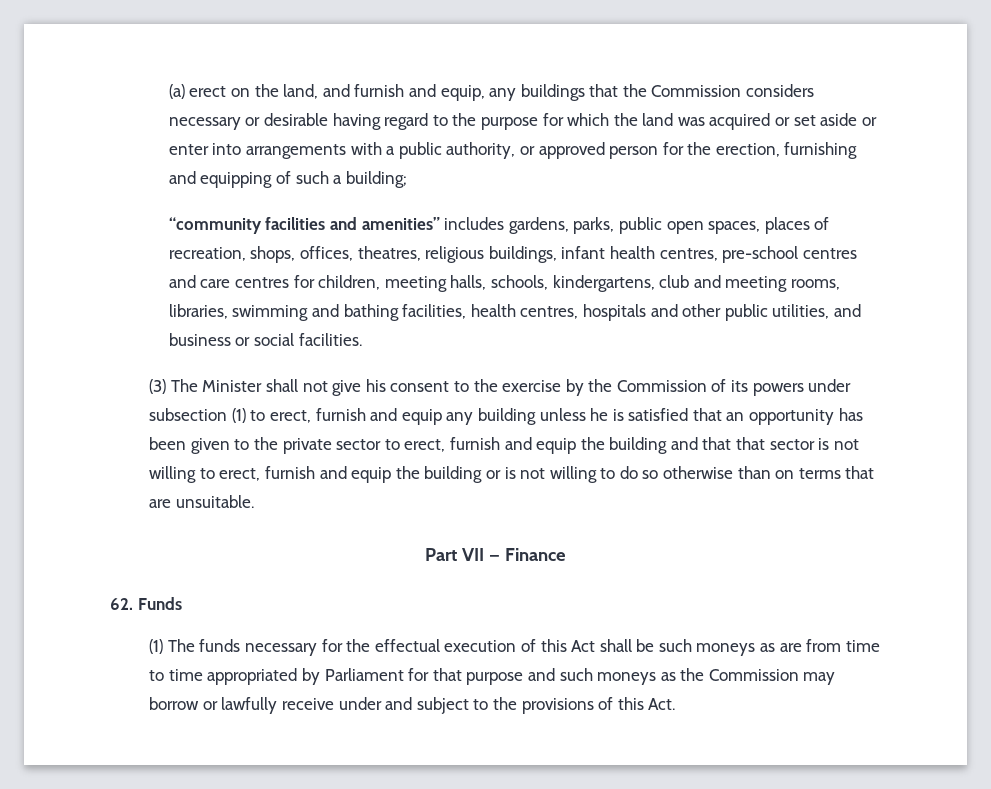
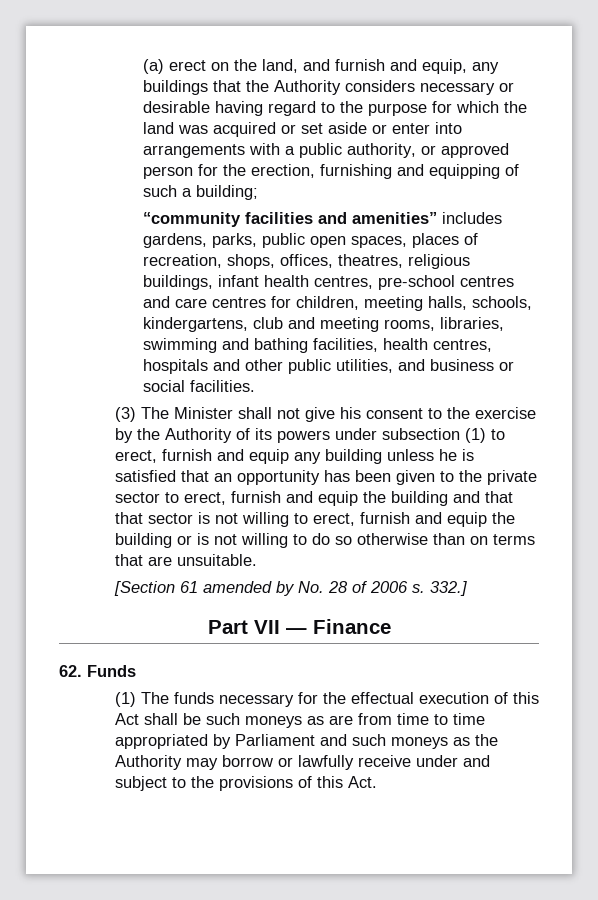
[651,85,742,97] Commission -> [273,80,341,95] Authority
[616,380,707,392] Commission -> [164,428,232,443] Authority
(254, 501) none -> [113,581,467,596] // [Section 61 amended by No. 28 of 2006 s. 332.]
[408,668,524,685] for that purpose -> (315, 740) none
[708,669,799,681] Commission -> [114,755,182,770] Authority

